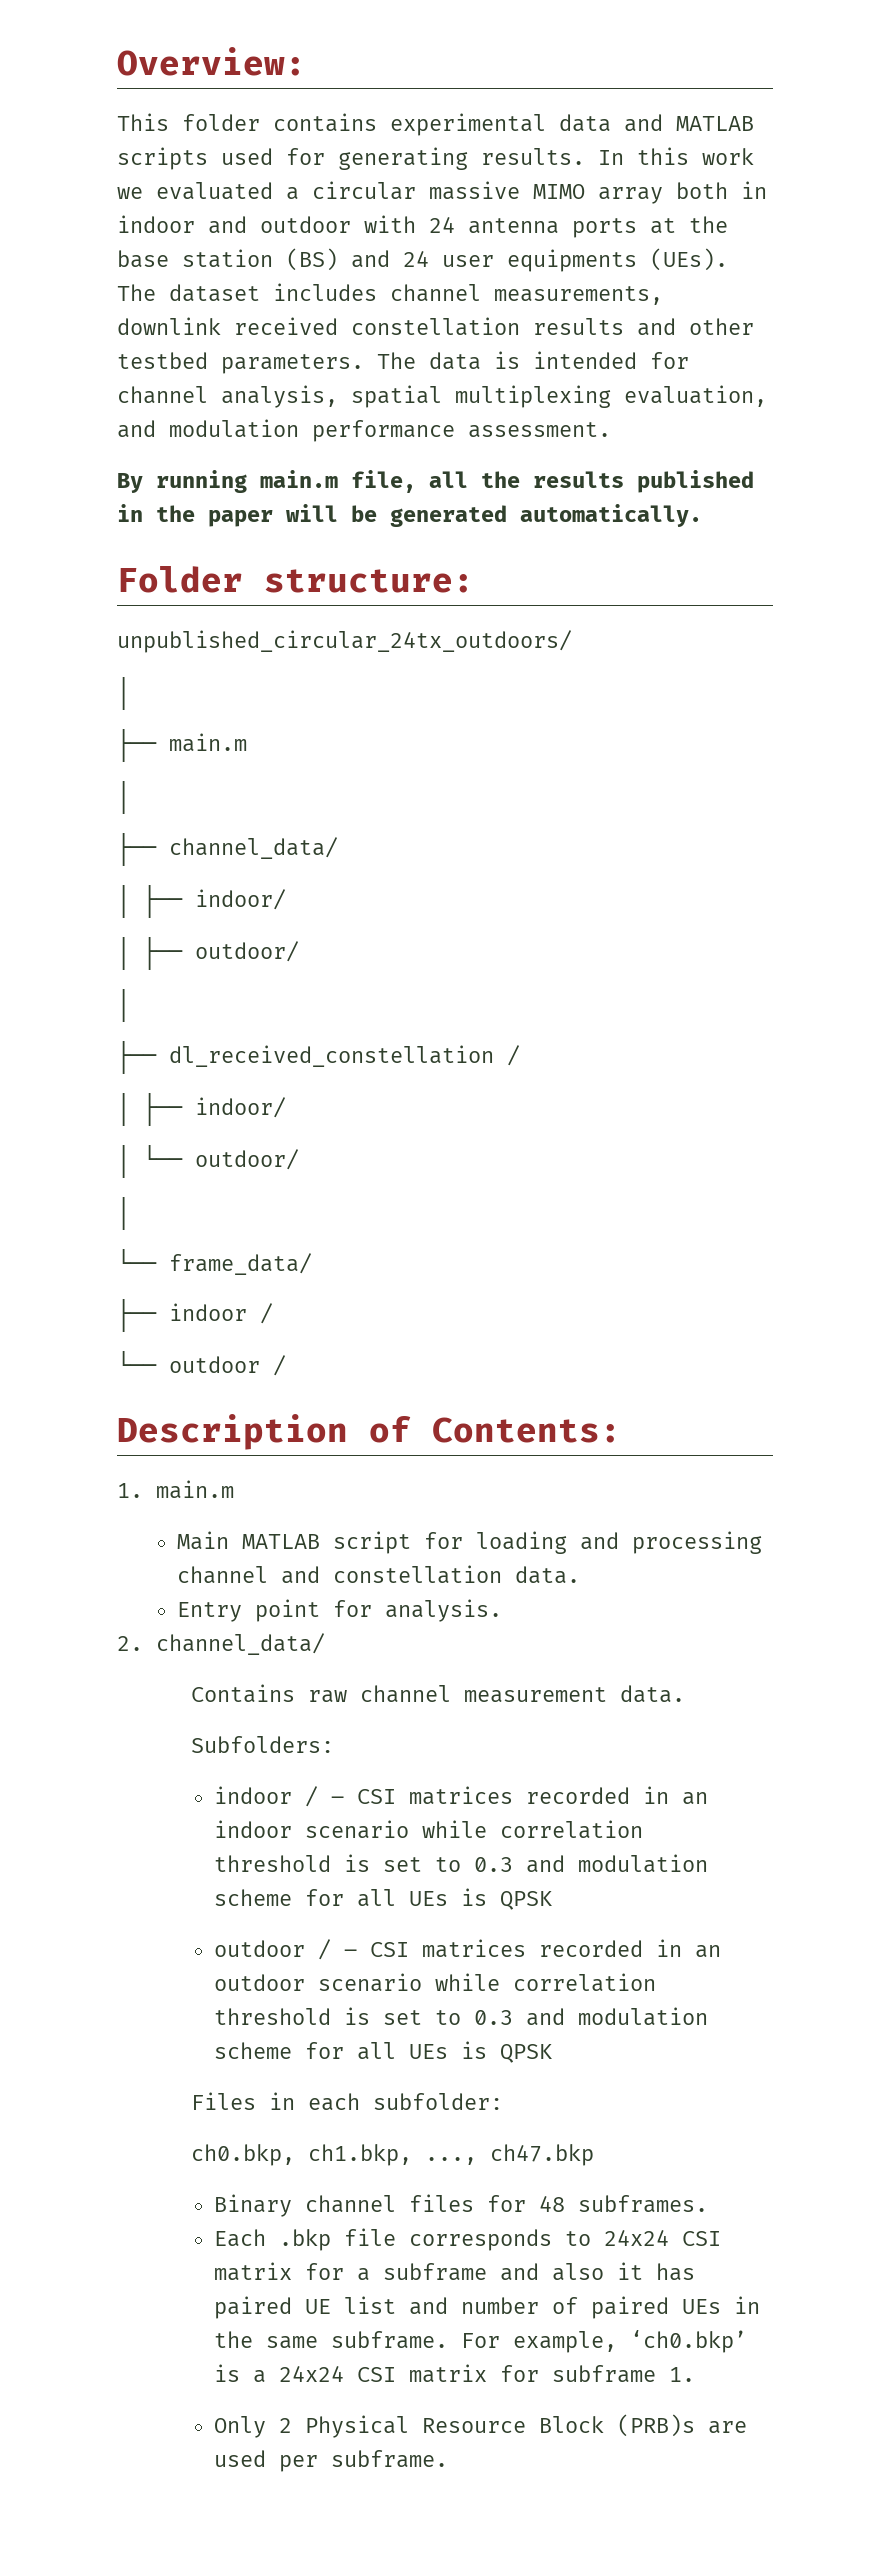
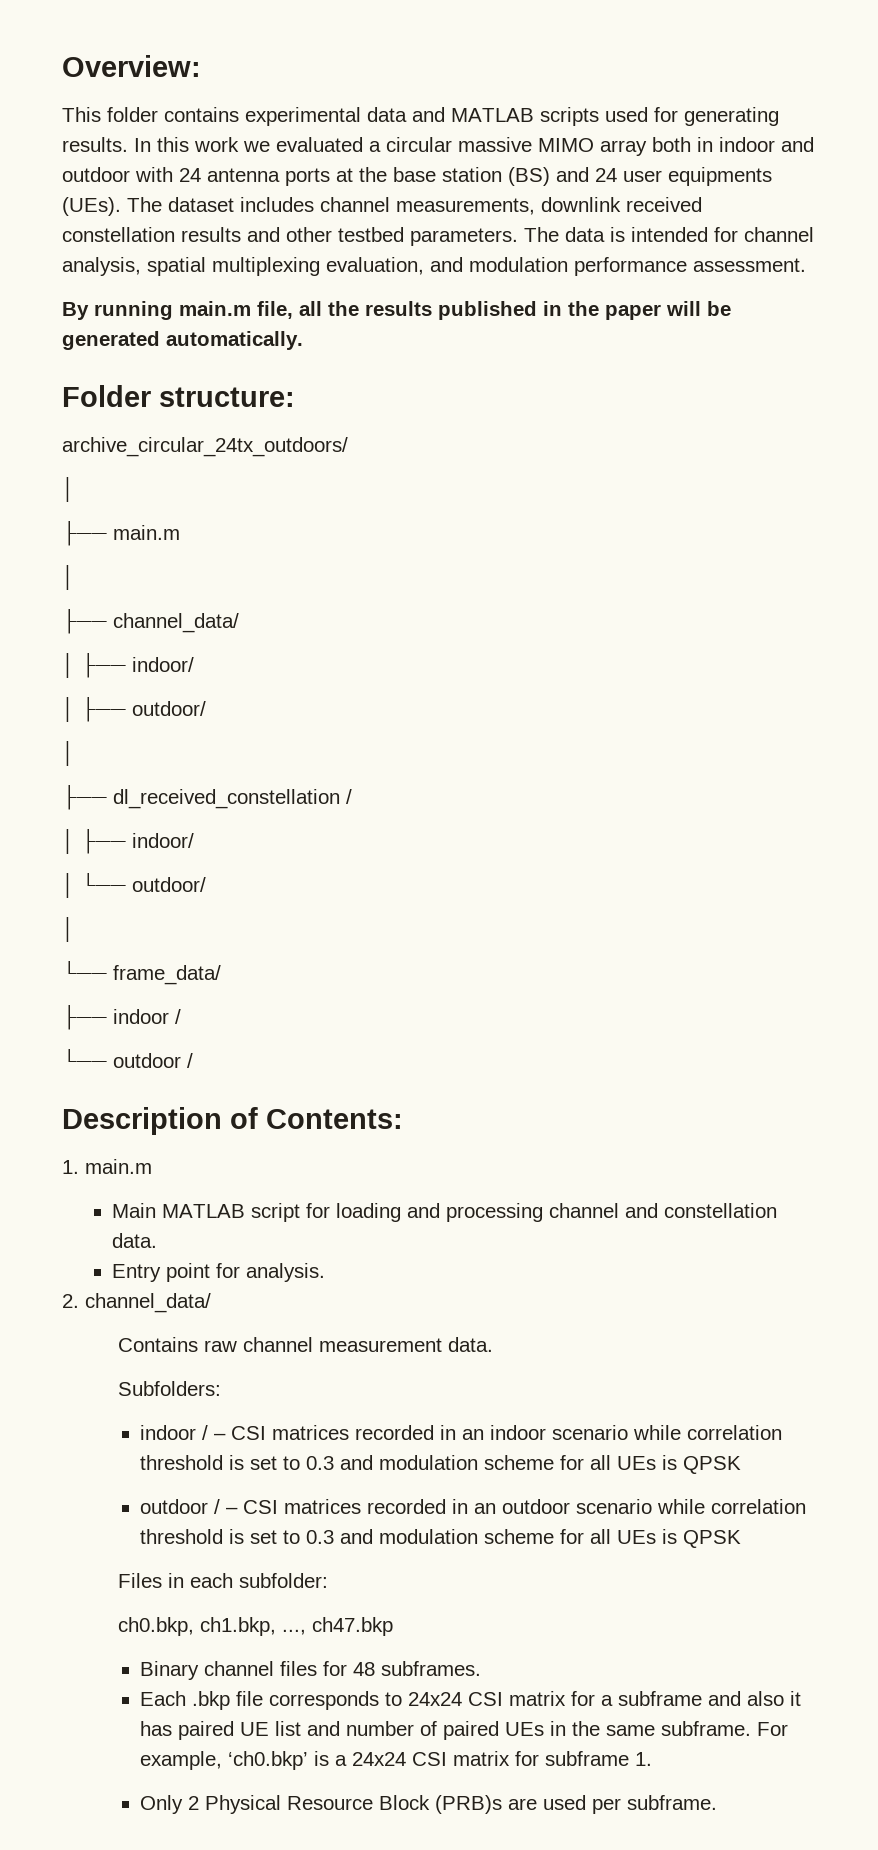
[117,630,572,653] unpublished_circular_24tx_outdoors/ -> [62,437,348,457] archive_circular_24tx_outdoors/

